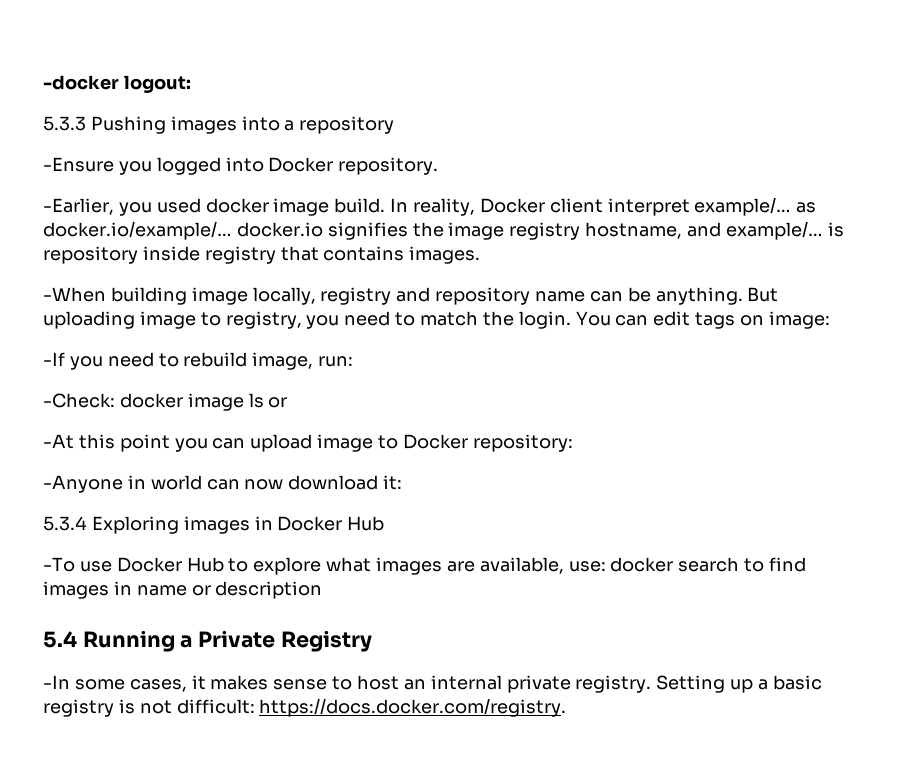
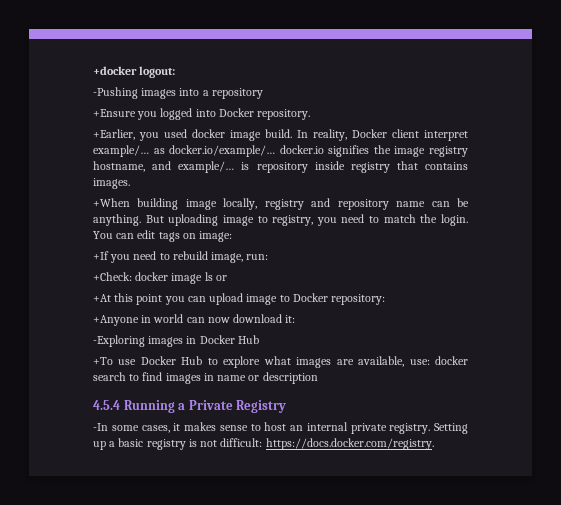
[43,75,119,90] -docker -> [93,66,137,75] +docker
[43,116,166,134] 5.3.3 Pushing -> [93,87,138,99] -Pushing
[43,157,114,172] -Ensure -> [93,109,136,117] +Ensure
[43,198,114,215] -Earlier, -> [93,129,135,140] +Earlier,
[43,287,106,302] -When -> [93,198,130,207] +When
[43,352,65,366] -If -> [93,251,109,260] +If
[43,393,115,408] -Check: -> [93,272,132,281] +Check:
[43,434,74,449] -At -> [93,294,111,302] +At
[43,475,123,493] -Anyone -> [93,315,139,326] +Anyone
[43,516,179,534] 5.3.4 Exploring -> [93,335,145,347] -Exploring
[43,557,75,572] -To -> [93,357,113,365] +To
[43,631,77,648] 5.4 -> [93,400,120,410] 4.5.4

